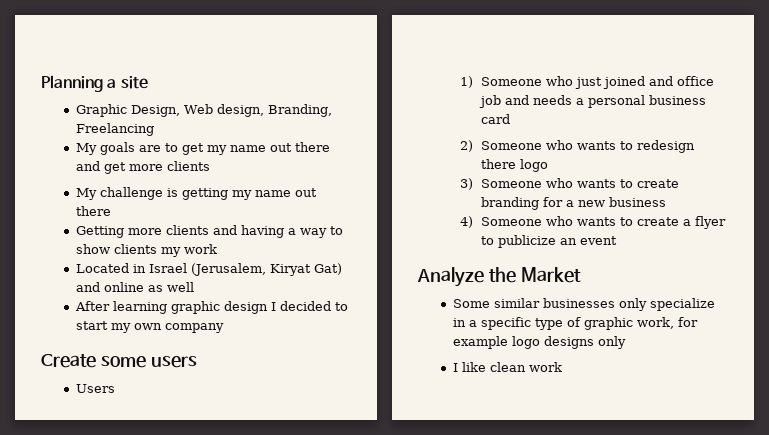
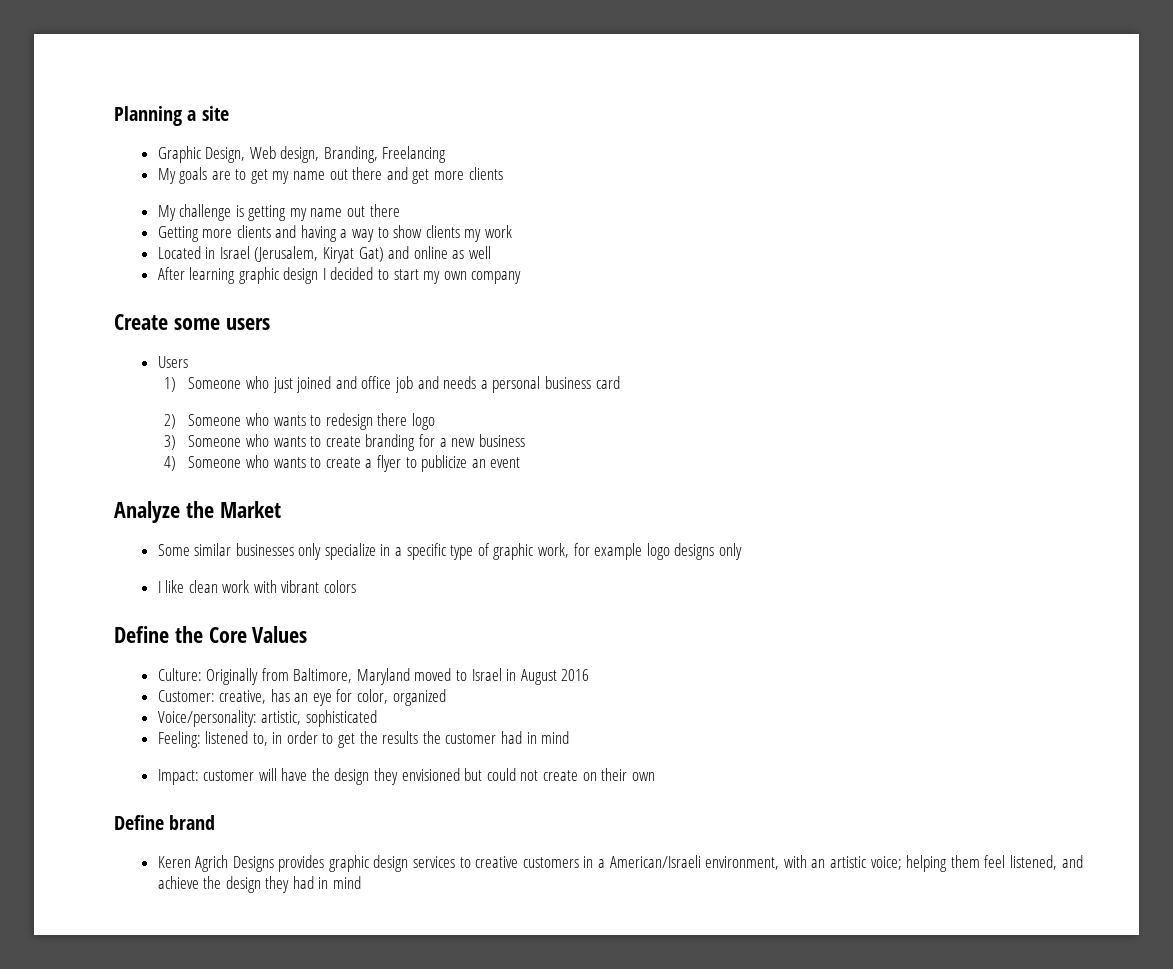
(562, 367) none -> [253,580,357,593] [114,626,308,643] [157,668,590,685] [157,689,446,706] [157,710,377,727] [157,731,570,748] [157,768,655,785] [114,815,216,830] [157,855,1083,872] [157,876,362,893] with vibrant colors // Define the Core Values // Culture: Originally from Baltimore, Maryland moved to Israel in August 2016 // Customer: creative, has an eye for color, organized // Voice/personality: artistic, sophisticated // Feeling: listened to, in order to get the results the customer had in mind // Impact: customer will have the design they envisioned but could not create on their own // Define brand // Keren Agrich Designs provides graphic design services to creative customers in a American/Israeli environment, with an artistic voice; helping them feel listened, and achieve the design they had in mind

